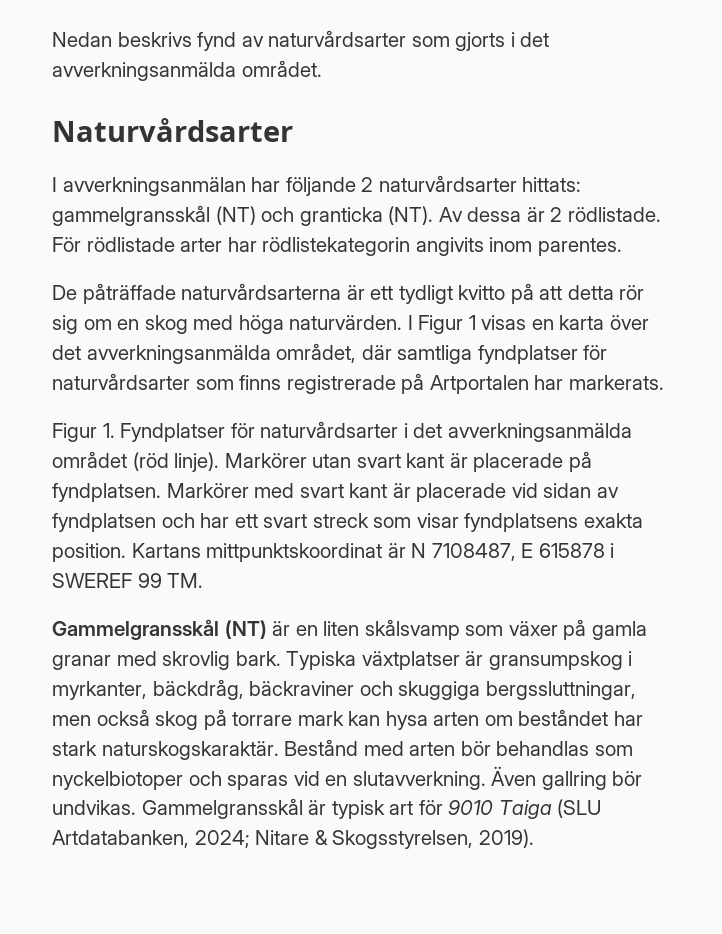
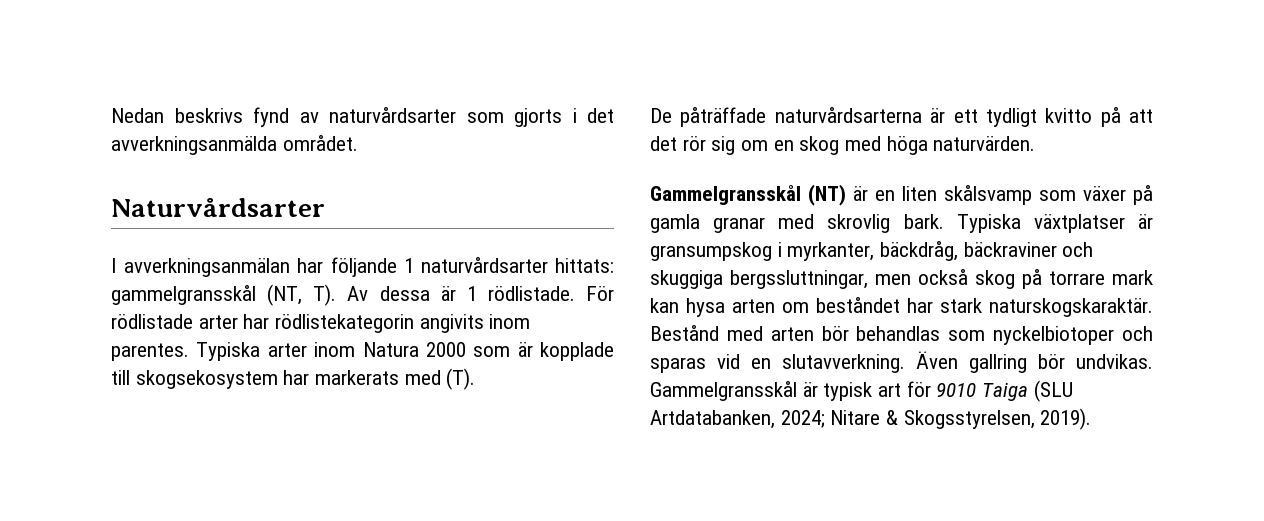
[361,177,374,192] 2 -> [403,258,414,273] 1
[215,206,434,226] (NT) och granticka (NT). -> [267,284,337,306] (NT, T).
[550,207,563,222] 2 -> [466,286,477,301] 1
(622, 247) none -> [196,342,614,361] [111,368,476,390] Typiska arter inom Natura 2000 som är kopplade till skogsekosystem har markerats med (T).
[567,285,614,300] detta -> [650,136,677,151] det
[407,315,649,334] [52,343,608,364] [52,373,664,394] [52,421,632,442] [52,451,592,472] [52,483,619,502] [52,513,643,532] [52,543,615,562] [52,573,204,588] I Figur 1 visas en karta över det avverkningsanmälda området, där samtliga fyndplatser för naturvårdsarter som finns registrerade på Artportalen har markerats. // Figur 1. Fyndplatser för naturvårdsarter i det avverkningsanmälda området (röd linje). Markörer utan svart kant är placerade på fyndplatsen. Markörer med svart kant är placerade vid sidan av fyndplatsen och har ett svart streck som visar fyndplatsens exakta position. Kartans mittpunktskoordinat är N 7108487, E 615878 i SWEREF 99 TM. -> (1036, 143) none

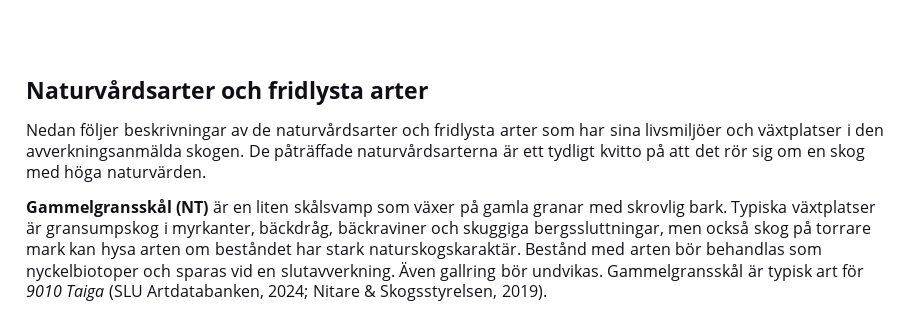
[111,107,614,127] [111,135,358,155] [111,198,325,217] [111,257,614,277] [111,284,614,306] [111,314,531,333] [111,342,614,361] [111,368,476,390] Nedan beskrivs fynd av naturvårdsarter som gjorts i det avverkningsanmälda området. // Naturvårdsarter // I avverkningsanmälan har följande 1 naturvårdsarter hittats: gammelgransskål (NT, T). Av dessa är 1 rödlistade. För rödlistade arter har rödlistekategorin angivits inom parentes. Typiska arter inom Natura 2000 som är kopplade till skogsekosystem har markerats med (T). // -> [26,80,429,105] [26,123,885,140] [26,144,245,161] Naturvårdsarter och fridlysta arter // Nedan följer beskrivningar av de naturvårdsarter och fridlysta arter som har sina livsmiljöer och växtplatser i den avverkningsanmälda skogen.

